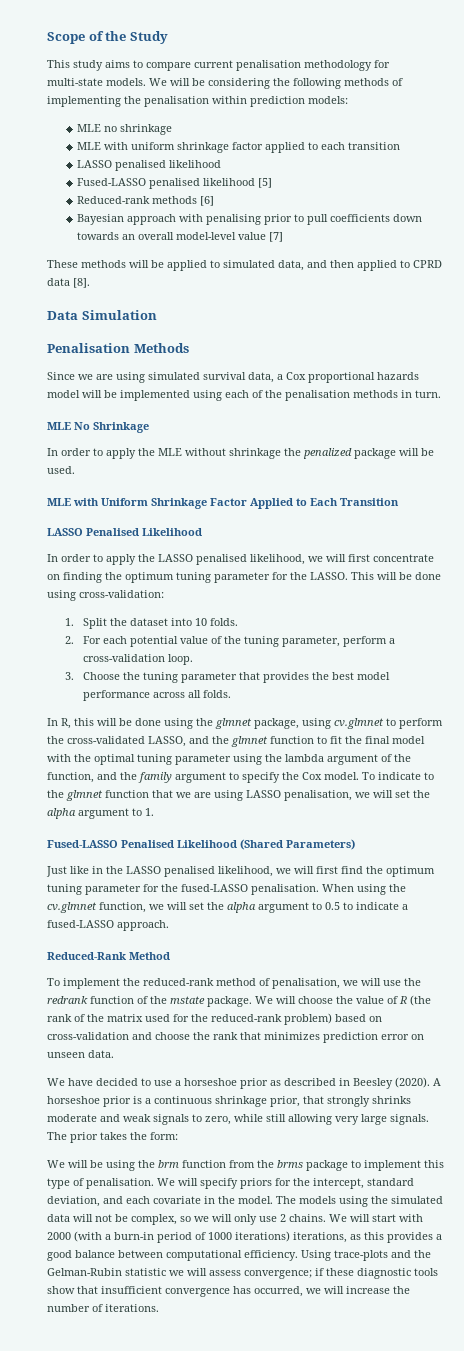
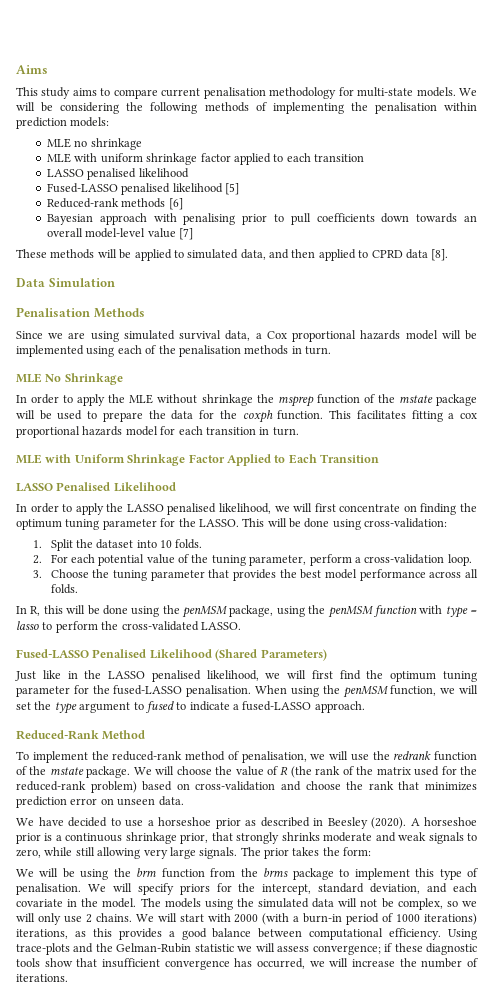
[47,31,168,44] Scope of the Study -> [16,65,48,74] Aims
[303,448,434,459] [47,466,75,474] penalized package will be used. -> [277,394,477,407] [16,410,477,423] [16,426,299,438] msprep function of the mstate package will be used to prepare the data for the coxph function. This facilitates fitting a cox proportional hazards model for each transition in turn.
[215,718,252,729] glmnet -> [182,606,227,618] penMSM
[334,718,443,729] [47,736,425,747] [47,754,411,765] [47,772,434,783] [47,790,430,801] [47,808,154,819] cv.glmnet to perform the cross-validated LASSO, and the glmnet function to fit the final model with the optimal tuning parameter using the lambda argument of the function, and the family argument to specify the Cox model. To indicate to the glmnet function that we are using LASSO penalisation, we will set the alpha argument to 1. -> [308,605,477,618] [16,621,241,633] the penMSM function with type = lasso to perform the cross-validated LASSO.
[47,902,97,913] cv.glmnet -> [342,686,388,698] penMSM
[227,902,340,913] alpha argument to 0.5 -> [54,701,174,714] type argument to fused

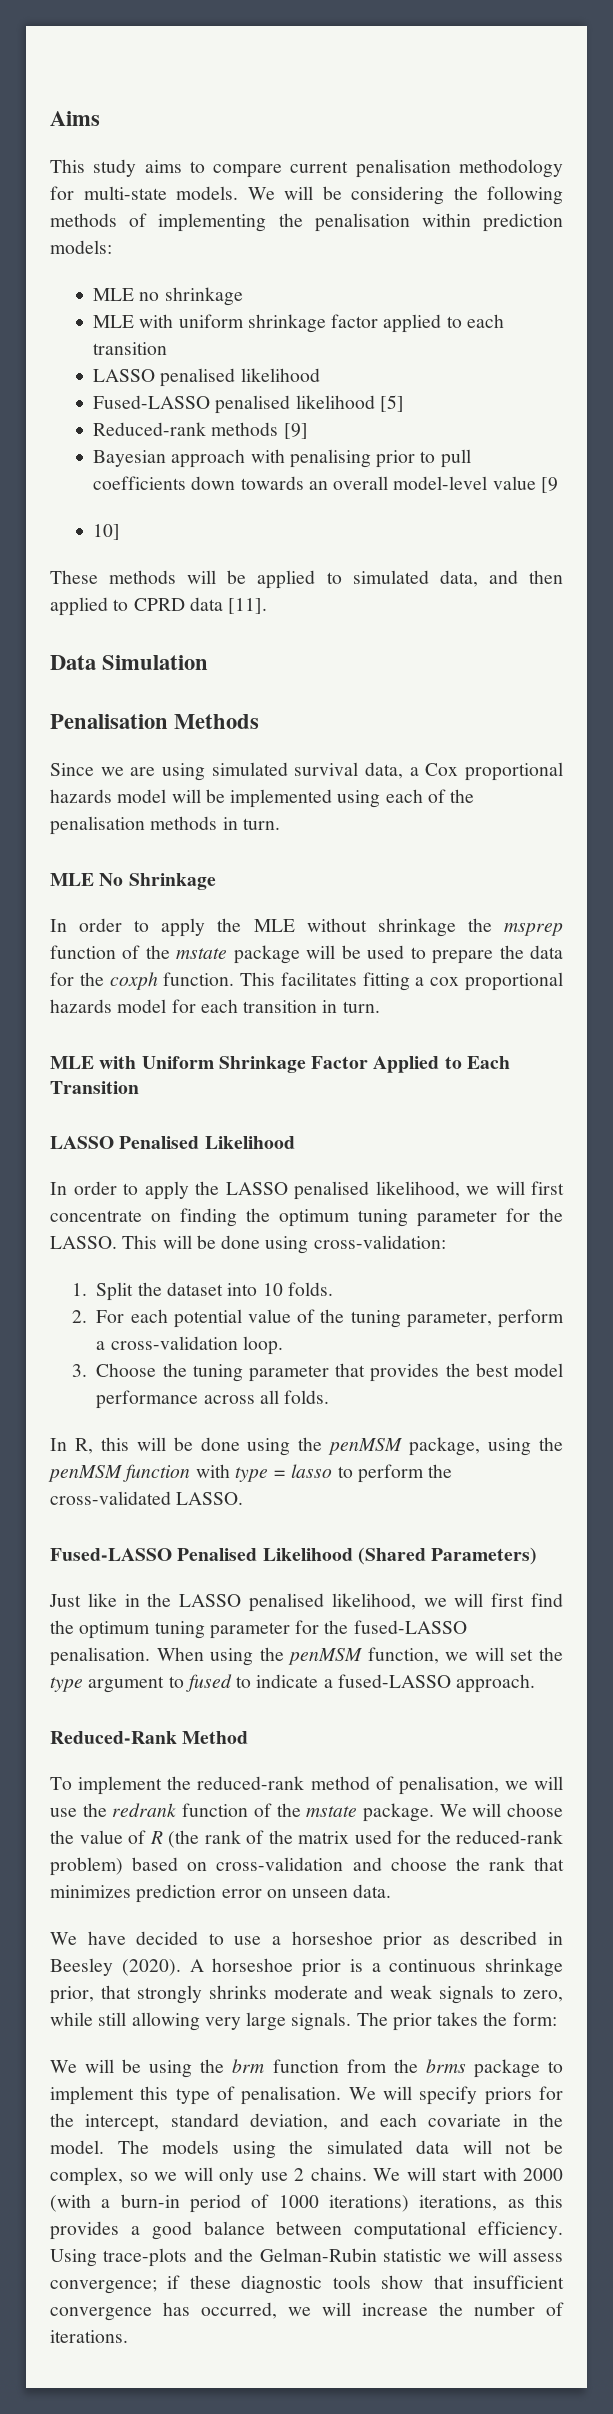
[168,198,183,210] [6] -> [283,423,308,439] [9]
[179,228,194,240] [7] -> [540,477,558,493] [93,524,121,540] [9 // 10]
[431,249,449,261] [8]. -> [228,598,268,614] [11].

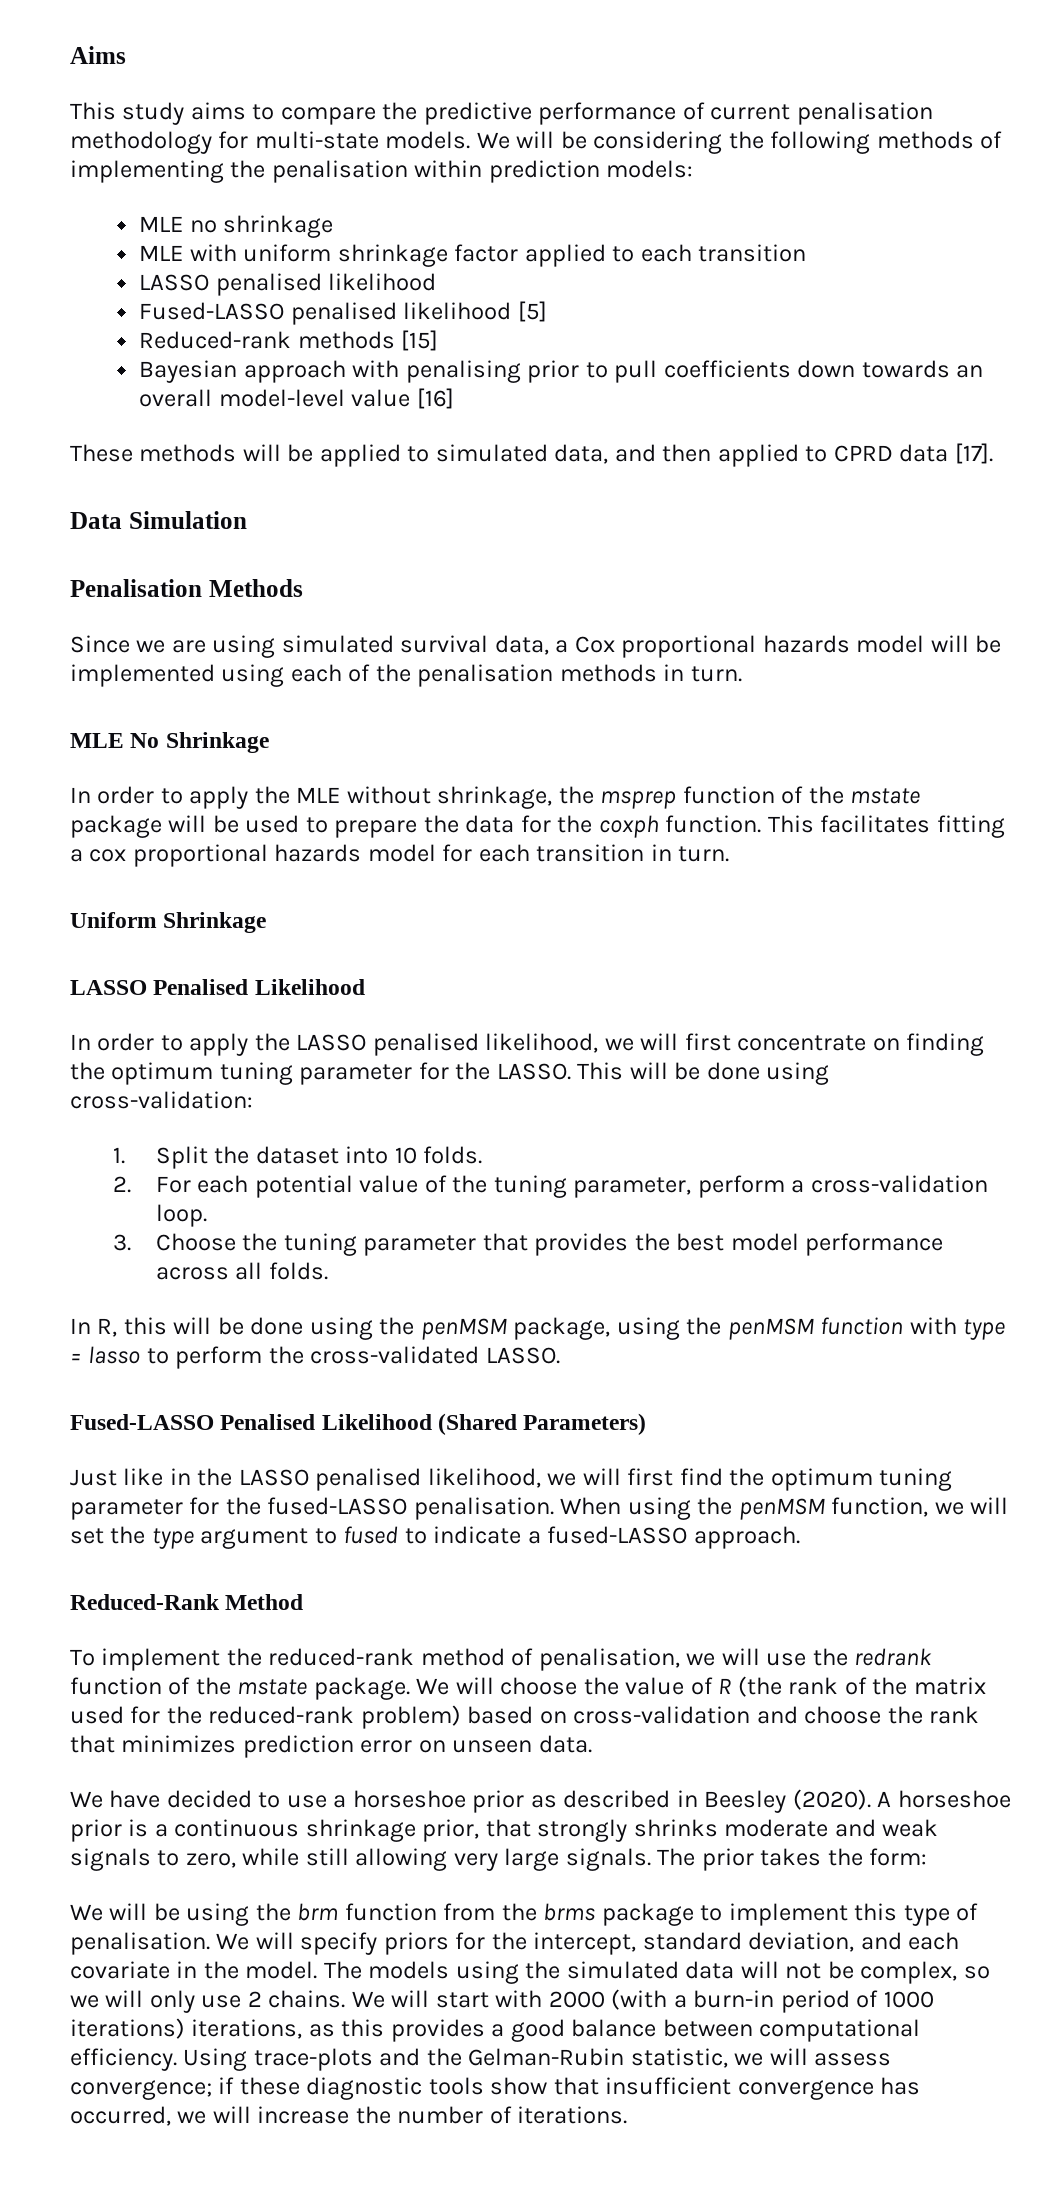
(283, 171) none -> [382,102,705,125] the predictive performance of
[283,423,308,439] [9] -> [401,330,439,351] [15]
[540,477,558,493] [93,524,121,540] [9 // 10] -> [416,388,454,409] [16]
[228,598,268,614] [11]. -> [954,443,993,464] [17].
[377,918,456,937] shrinkage -> [437,786,553,809] shrinkage,
[50,1056,137,1069] MLE with -> (730, 854) none
[311,1056,510,1073] [50,1081,139,1094] Factor Applied to Each Transition -> (267, 922) none
[382,2249,442,2262] statistic -> [630,2048,728,2068] statistic,

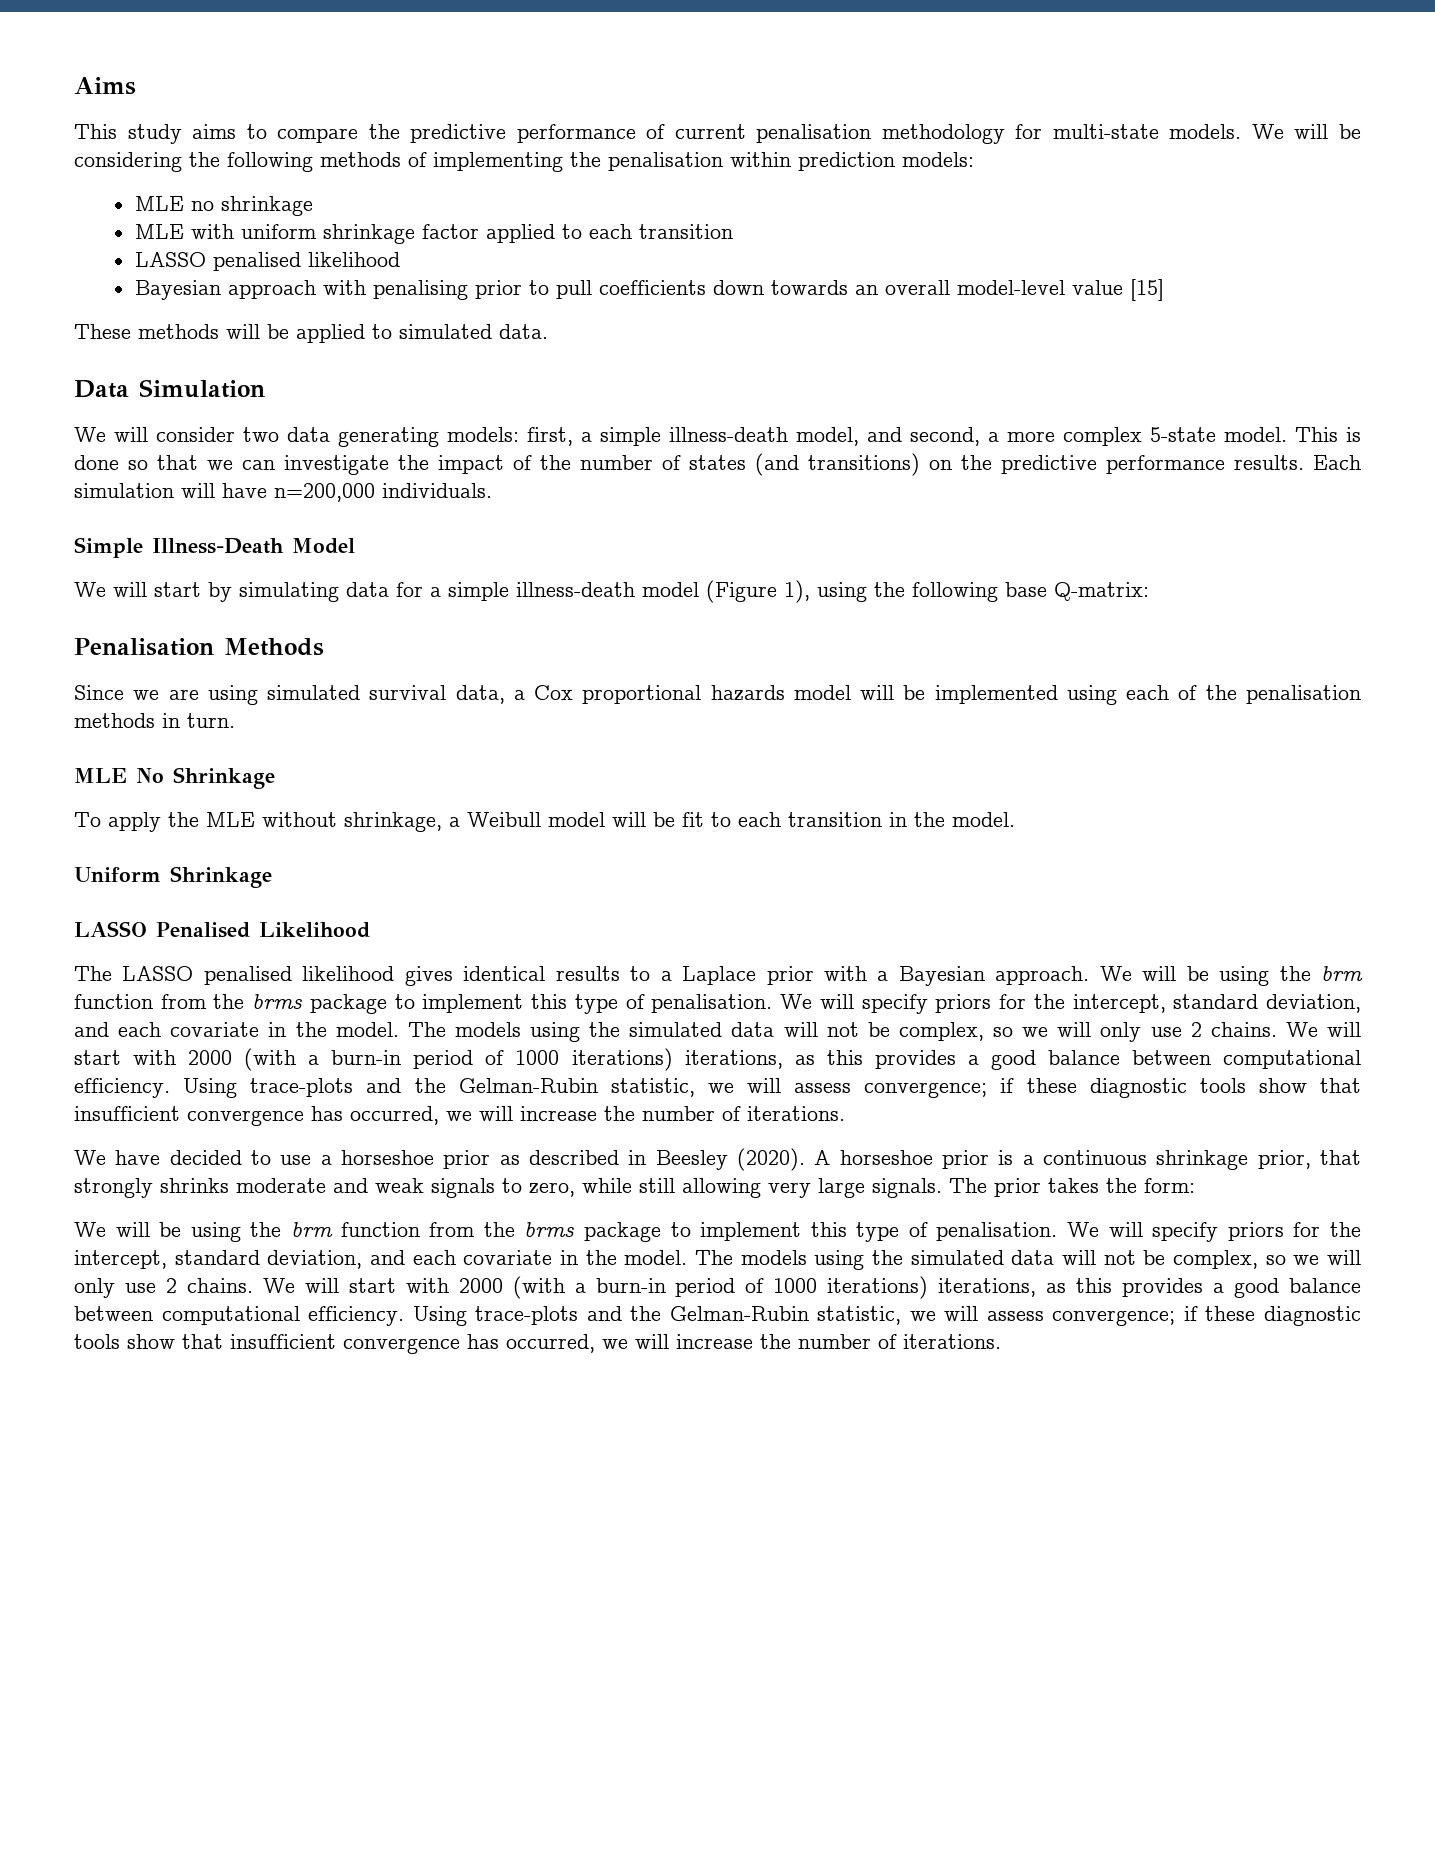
[139,301,547,325] [139,330,439,351] // Fused-LASSO penalised likelihood [5] // Reduced-rank methods [15] -> (400, 259) none
[416,388,454,409] [16] -> [1129,279,1164,301] [15]
[554,443,993,467] [70,511,247,529] data, and then applied to CPRD data [17]. // Data Simulation -> [499,324,548,339] [74,379,265,398] [74,427,1361,447] [74,453,1361,476] [74,483,492,502] [74,537,355,558] [74,580,1149,603] data. // Data Simulation // We will consider two data generating models: first, a simple illness-death model, and second, a more complex 5-state model. This is done so that we can investigate the impact of the number of states (and transitions) on the predictive performance results. Each simulation will have n=200,000 individuals. // Simple Illness-Death Model // We will start by simulating data for a simple illness-death model (Figure 1), using the following base Q-matrix:
[70,786,183,804] In order to -> [74,812,101,827] To
[558,786,921,809] [70,815,1005,838] [70,844,473,867] the msprep function of the mstate package will be used to prepare the data for the coxph function. This facilitates fitting a cox proportional hazards model for -> [449,812,731,827] a Weibull model will be fit to
[678,846,730,862] turn. -> [914,812,1015,827] the model.
[70,1033,985,1056] [70,1062,830,1085] [70,1091,253,1109] [112,1146,483,1169] [112,1175,988,1198] [155,1204,207,1227] [112,1233,944,1256] [155,1262,328,1280] [70,1317,1006,1340] [70,1346,560,1369] [70,1413,647,1435] [70,1468,953,1491] [70,1497,1009,1520] [70,1526,800,1549] [70,1594,304,1610] [70,1648,933,1671] [70,1676,986,1700] [70,1705,980,1729] [70,1735,592,1758] In order to apply the LASSO penalised likelihood, we will first concentrate on finding the optimum tuning parameter for the LASSO. This will be done using cross-validation: // 1. Split the dataset into 10 folds. // 2. For each potential value of the tuning parameter, perform a cross-validation loop. // 3. Choose the tuning parameter that provides the best model performance across all folds. // In R, this will be done using the penMSM package, using the penMSM function with type = lasso to perform the cross-validated LASSO. // Fused-LASSO Penalised Likelihood (Shared Parameters) // Just like in the LASSO penalised likelihood, we will first find the optimum tuning parameter for the fused-LASSO penalisation. When using the penMSM function, we will set the type argument to fused to indicate a fused-LASSO approach. // Reduced-Rank Method // To implement the reduced-rank method of penalisation, we will use the redrank function of the mstate package. We will choose the value of R (the rank of the matrix used for the reduced-rank problem) based on cross-validation and choose the rank that minimizes prediction error on unseen data. -> [74,966,1364,986] [74,994,1361,1014] [74,1022,1361,1042] [74,1048,1361,1071] [74,1078,1361,1098] [74,1106,845,1126] The LASSO penalised likelihood gives identical results to a Laplace prior with a Bayesian approach. We will be using the brm function from the brms package to implement this type of penalisation. We will specify priors for the intercept, standard deviation, and each covariate in the model. The models using the simulated data will not be complex, so we will only use 2 chains. We will start with 2000 (with a burn-in period of 1000 iterations) iterations, as this provides a good balance between computational efficiency. Using trace-plots and the Gelman-Rubin statistic, we will assess convergence; if these diagnostic tools show that insufficient convergence has occurred, we will increase the number of iterations.

